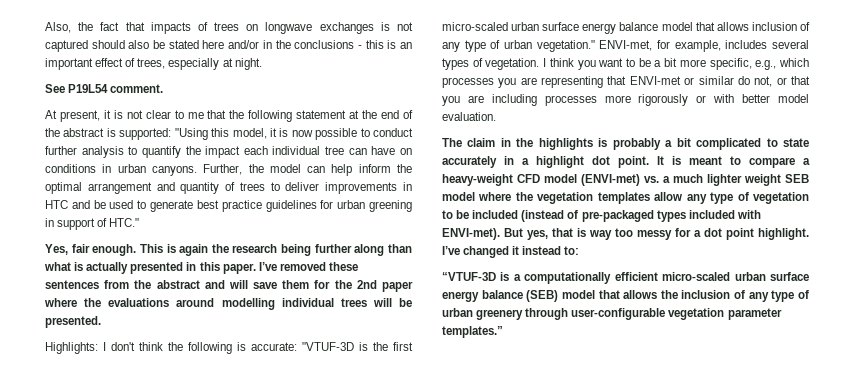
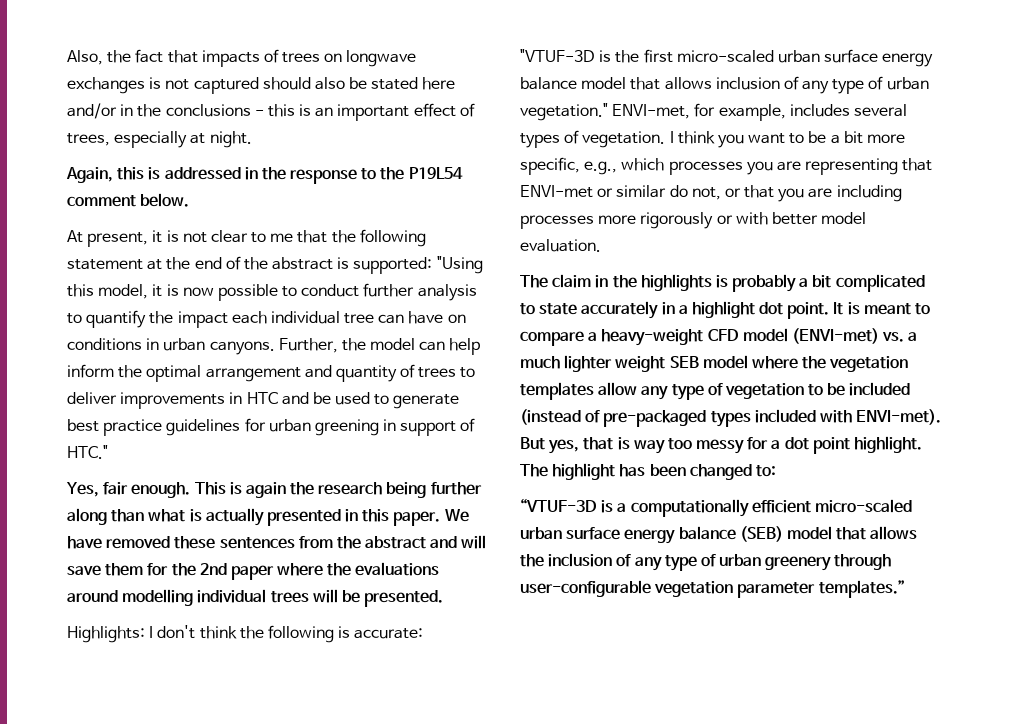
[45,84,164,93] See P19L54 comment. -> [66,167,463,184] [67,193,190,207] Again, this is addressed in the response to the P19L54 comment below.
[258,262,277,271] I’ve -> [444,509,469,522] [67,536,102,549] We have
[442,246,562,258] I’ve changed it instead -> [520,463,752,480] The highlight has been changed

